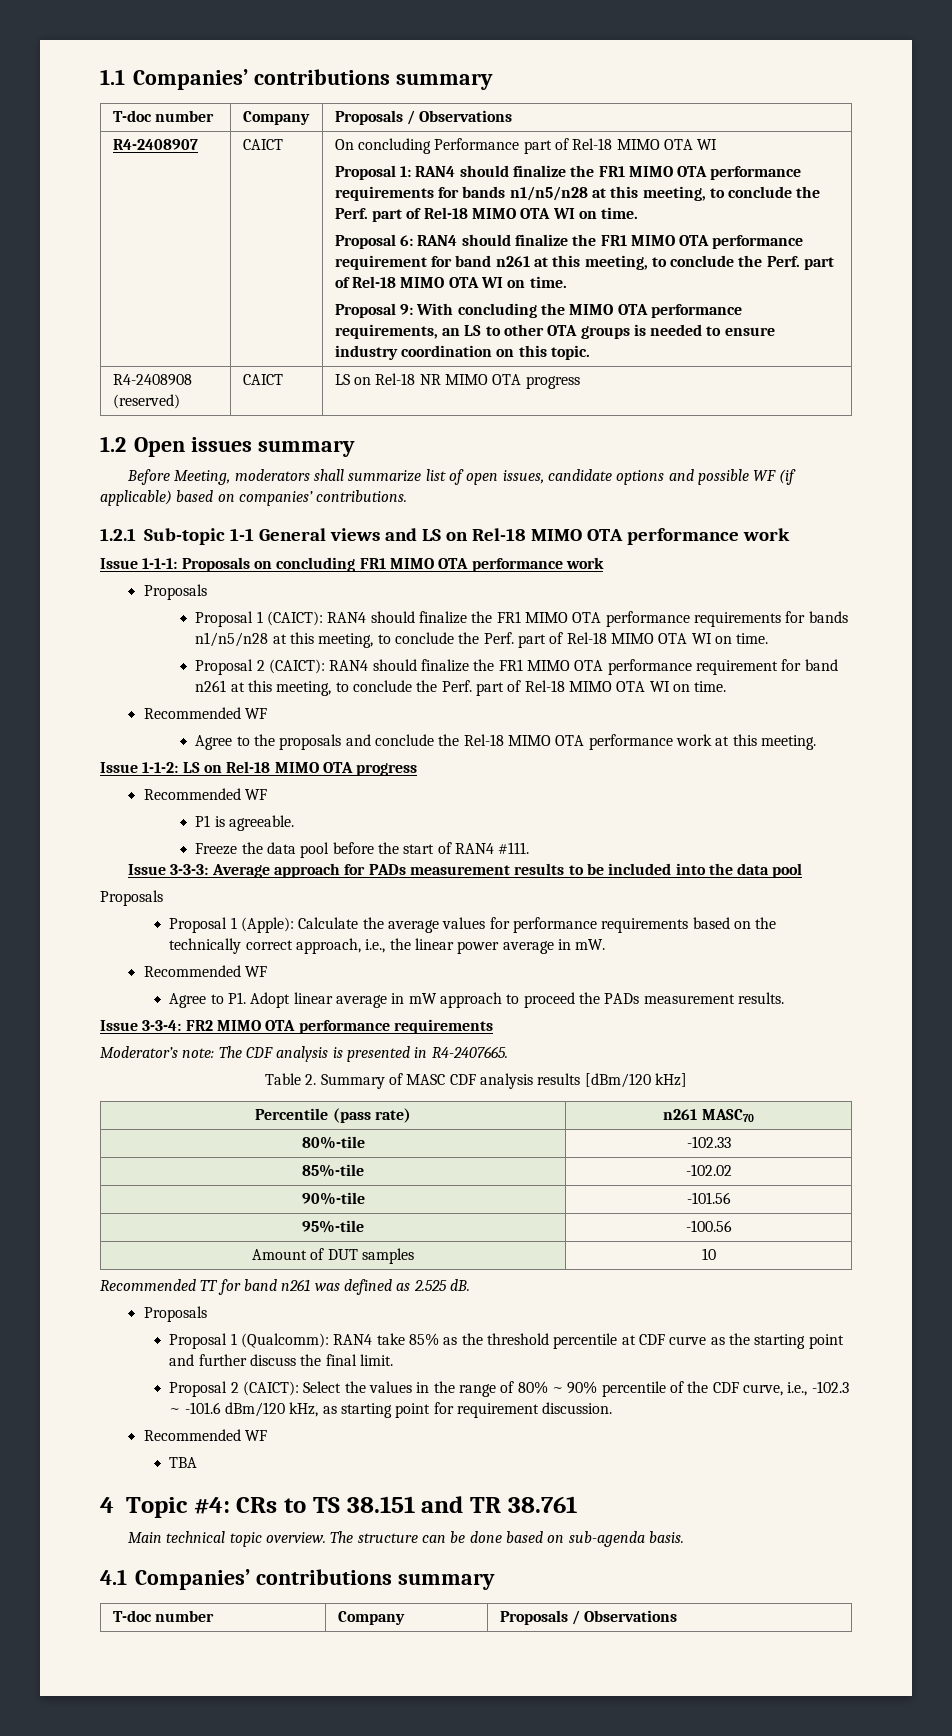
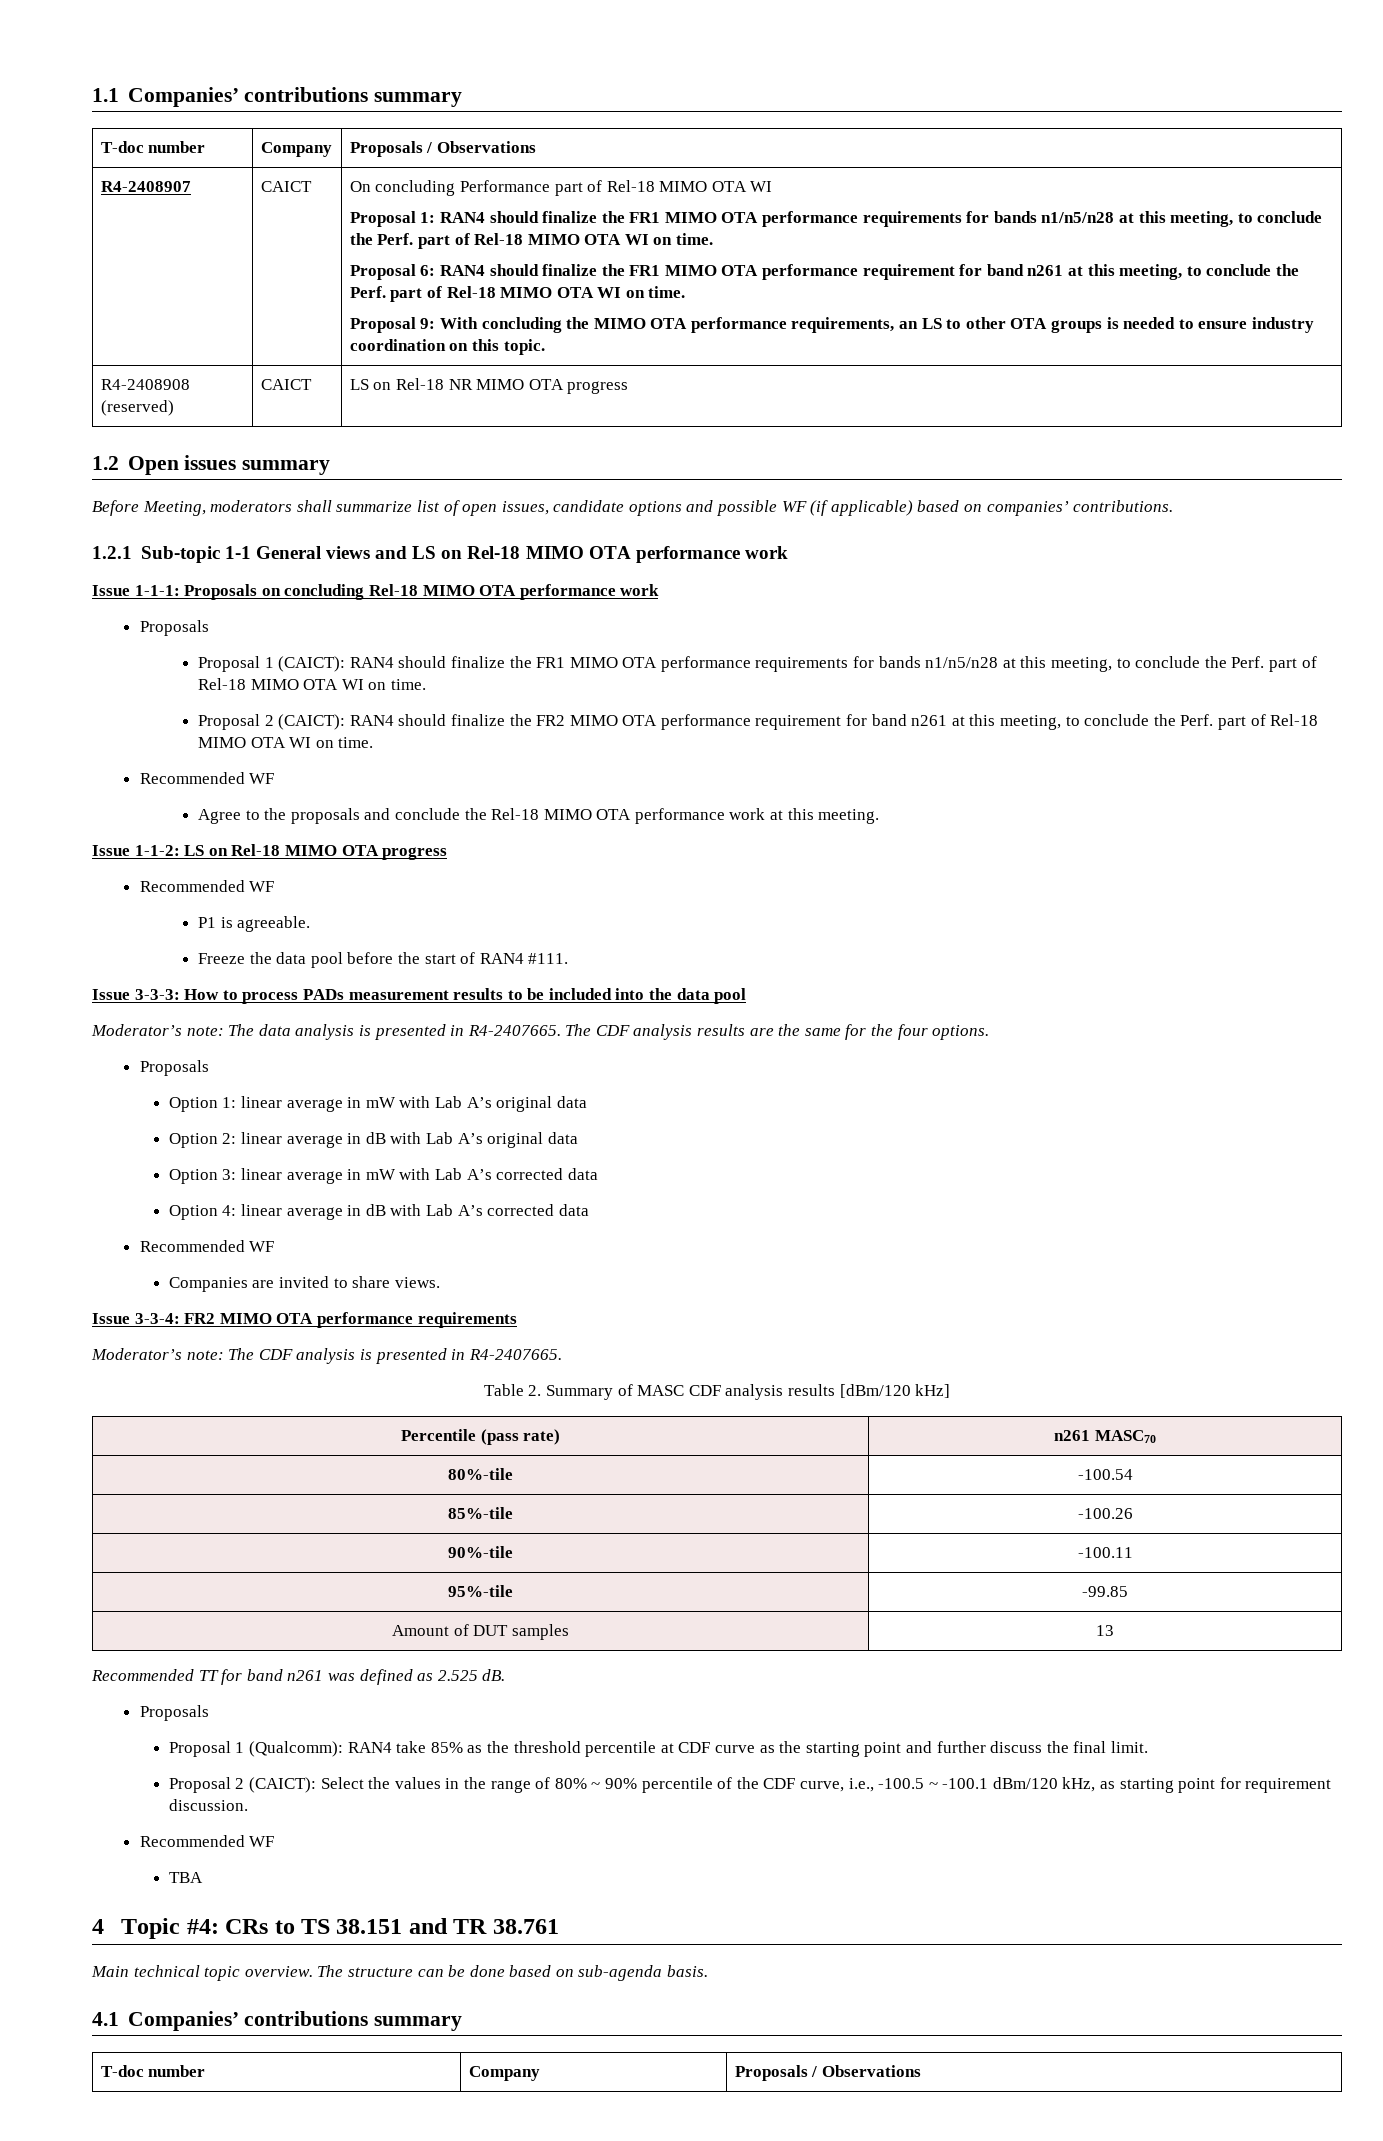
[359,558,386,569] FR1 -> [368,584,418,596] Rel-18
[498,659,523,671] FR1 -> [536,715,566,726] FR2
[211,863,366,878] Average approach for -> [184,989,299,1004] How to process
[100,890,163,906] [169,917,777,933] [169,938,606,954] [143,965,267,977] [169,992,784,1008] Proposals // Proposal 1 (Apple): Calculate the average values for performance requirements based on the technically correct approach, i.e., the linear power average in mW. // Recommended WF // Agree to P1. Adopt linear average in mW approach to proceed the PADs measurement results. -> [91,1024,990,1040] [139,1060,209,1076] [168,1096,587,1112] [168,1132,578,1148] [168,1168,598,1184] [168,1204,589,1220] [139,1240,275,1252] [168,1276,440,1292] Moderator’s note: The data analysis is presented in R4-2407665. The CDF analysis results are the same for the four options. // Proposals // Option 1: linear average in mW with Lab A’s original data // Option 2: linear average in dB with Lab A’s original data // Option 3: linear average in mW with Lab A’s corrected data // Option 4: linear average in dB with Lab A’s corrected data // Recommended WF // Companies are invited to share views.
[686,1136,731,1148] -102.33 -> [1077,1469,1133,1480] -100.54
[685,1164,732,1176] -102.02 -> [1077,1508,1133,1519] -100.26
[686,1192,731,1204] -101.56 -> [1077,1547,1133,1558] -100.11
[685,1220,732,1232] -100.56 -> [1082,1586,1128,1597] -99.85
[701,1248,716,1260] 10 -> [1096,1625,1114,1636] 13
[811,1381,849,1393] [169,1402,221,1414] -102.3 ~ -101.6 -> [878,1778,989,1789] -100.5 ~ -100.1

